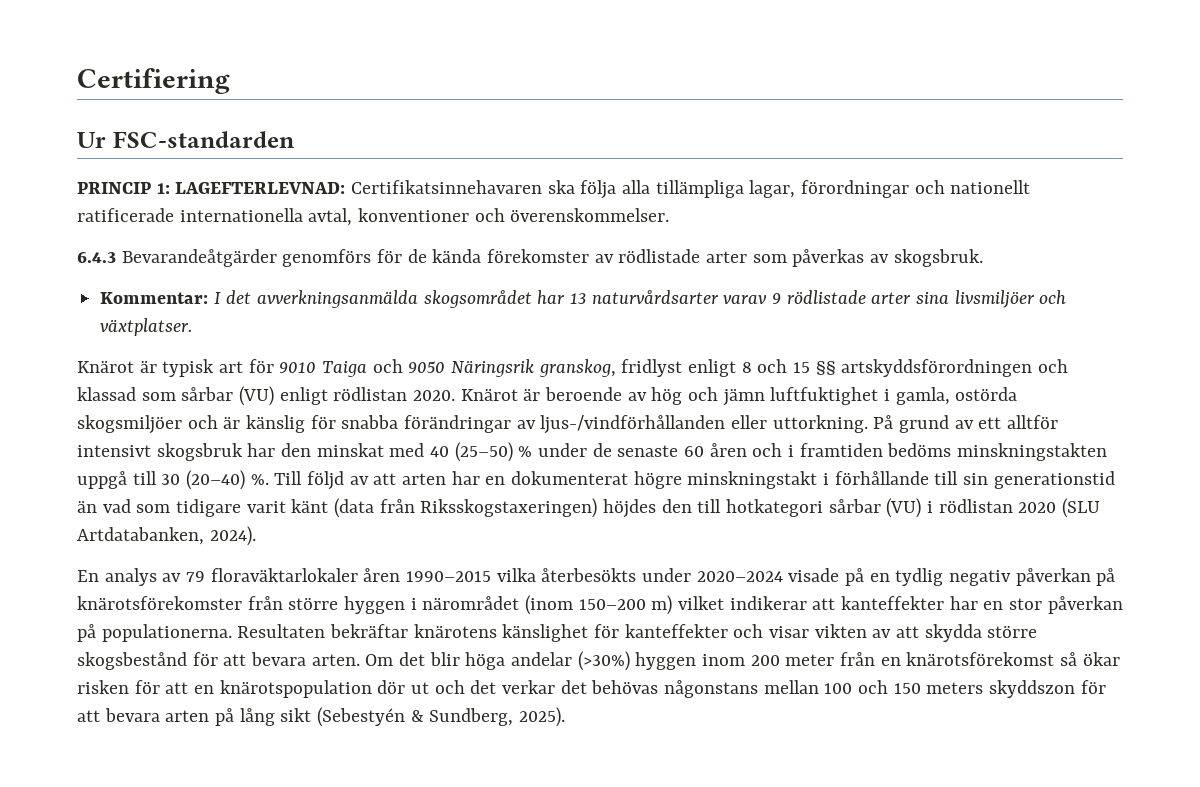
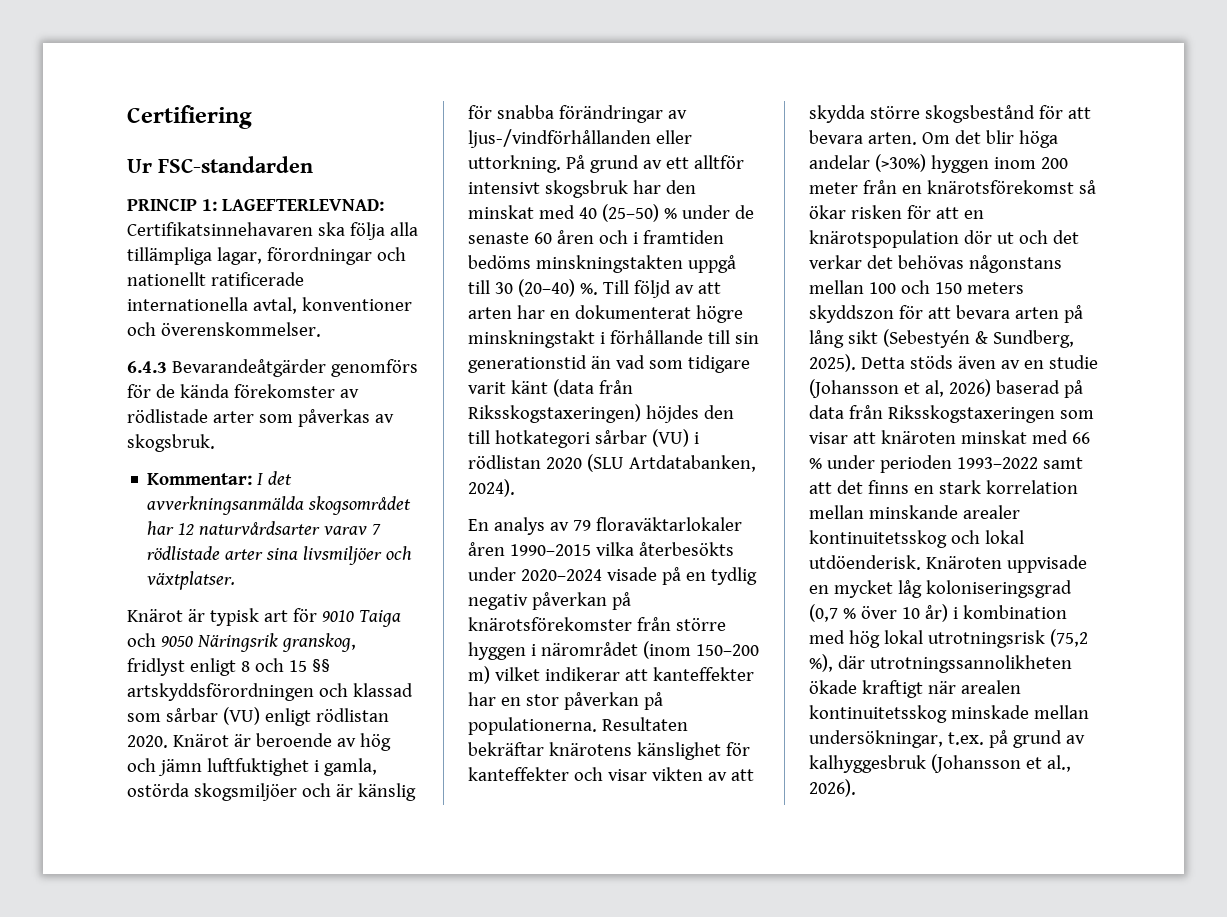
[570,293,587,304] 13 -> [178,523,195,535] 12
[772,293,782,304] 9 -> [372,524,382,535] 7
(566, 717) none -> [860,355,1098,369] [809,379,1083,398] [809,405,1094,423] [809,430,1090,444] [809,455,1083,473] [809,480,1078,494] [809,505,1020,519] [809,530,1024,548] [809,555,1087,573] [809,580,1072,598] [809,604,1067,622] [809,629,1088,648] [809,654,1072,673] [809,680,1021,698] [809,705,1089,723] [809,730,1085,748] [809,754,1071,773] [809,779,856,797] Detta stöds även av en studie (Johansson et al, 2026) baserad på data från Riksskogstaxeringen som visar att knäroten minskat med 66 % under perioden 1993–2022 samt att det finns en stark korrelation mellan minskande arealer kontinuitetsskog och lokal utdöenderisk. Knäroten uppvisade en mycket låg koloniseringsgrad (0,7 % över 10 år) i kombination med hög lokal utrotningsrisk (75,2 %), där utrotningssannolikheten ökade kraftigt när arealen kontinuitetsskog minskade mellan undersökningar, t.ex. på grund av kalhyggesbruk (Johansson et al., 2026).

